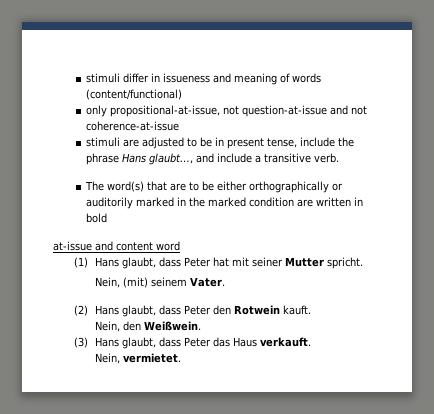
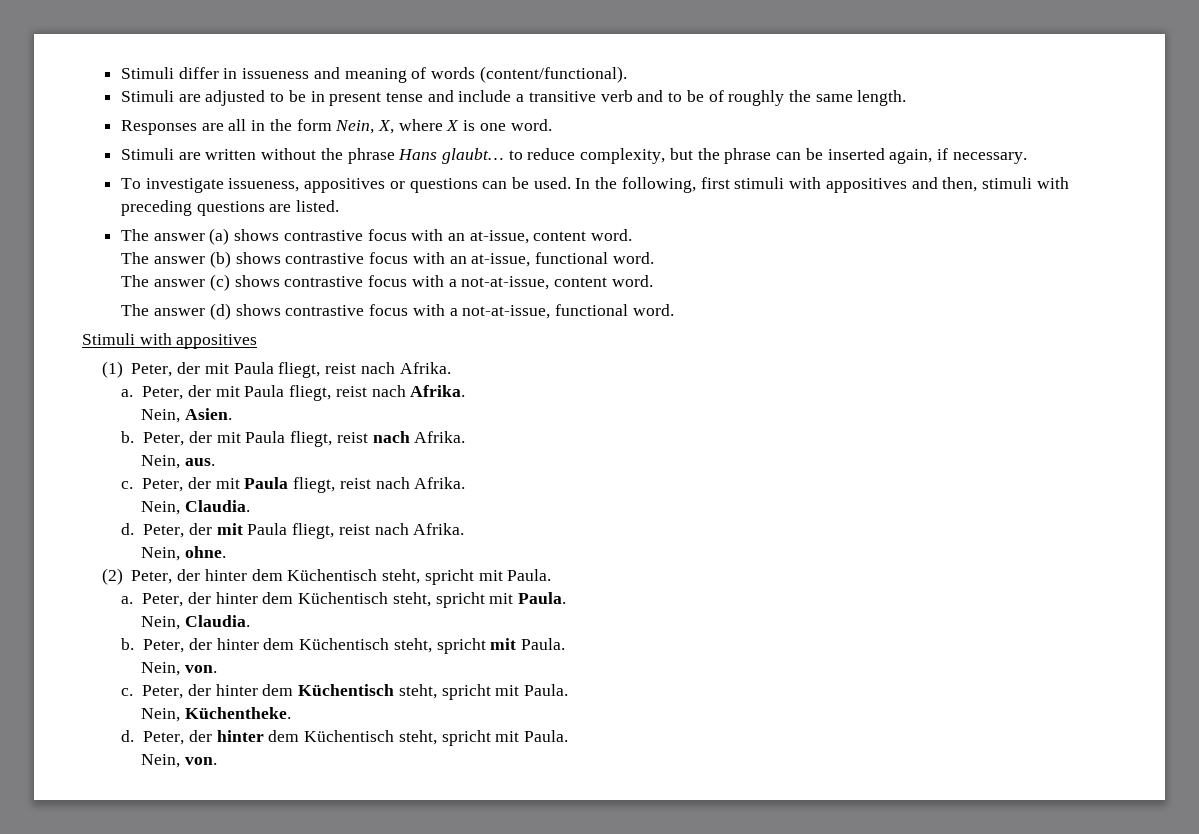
[86,73,121,83] stimuli -> [120,67,174,79] Stimuli
[86,89,183,100] [86,105,368,117] [86,121,180,131] [86,137,121,147] (content/functional) // only propositional-at-issue, not question-at-issue and not coherence-at-issue // stimuli -> [479,66,627,83] [120,90,174,102] (content/functional). // Stimuli
[267,137,355,148] [86,153,340,165] [85,181,344,193] [86,197,364,209] [86,213,108,223] [53,241,180,251] [73,257,363,269] [94,277,225,288] [73,305,311,317] [94,321,201,332] [73,337,311,349] [94,353,181,364] tense, include the phrase Hans glaubt…, and include a transitive verb. // The word(s) that are to be either orthographically or auditorily marked in the marked condition are written in bold // at-issue and content word // (1) Hans glaubt, dass Peter hat mit seiner Mutter spricht. // Nein, (mit) seinem Vater. // (2) Hans glaubt, dass Peter den Rotwein kauft. // Nein, den Weißwein. // (3) Hans glaubt, dass Peter das Haus verkauft. // Nein, vermietet. -> [386,90,907,106] [120,119,552,135] [120,148,1027,164] [120,177,1069,193] [120,200,340,216] [120,228,633,245] [121,251,654,268] [121,274,653,291] [121,303,674,320] [82,333,258,349] [101,361,451,378] [121,385,466,401] [141,408,232,423] [121,431,466,447] [141,455,215,469] [121,477,466,493] [141,500,250,515] [121,523,465,539] [141,546,226,561] [101,568,552,585] [121,592,566,608] [141,615,250,630] [121,638,565,654] [141,662,217,676] [121,684,568,700] [141,707,291,722] [121,730,568,746] [141,754,217,768] tense and include a transitive verb and to be of roughly the same length. // Responses are all in the form Nein, X, where X is one word. // Stimuli are written without the phrase Hans glaubt… to reduce complexity, but the phrase can be inserted again, if necessary. // To investigate issueness, appositives or questions can be used. In the following, first stimuli with appositives and then, stimuli with preceding questions are listed. // The answer (a) shows contrastive focus with an at-issue, content word. // The answer (b) shows contrastive focus with an at-issue, functional word. // The answer (c) shows contrastive focus with a not-at-issue, content word. // The answer (d) shows contrastive focus with a not-at-issue, functional word. // Stimuli with appositives // (1) Peter, der mit Paula fliegt, reist nach Afrika. // a. Peter, der mit Paula fliegt, reist nach Afrika. // Nein, Asien. // b. Peter, der mit Paula fliegt, reist nach Afrika. // Nein, aus. // c. Peter, der mit Paula fliegt, reist nach Afrika. // Nein, Claudia. // d. Peter, der mit Paula fliegt, reist nach Afrika. // Nein, ohne. // (2) Peter, der hinter dem Küchentisch steht, spricht mit Paula. // a. Peter, der hinter dem Küchentisch steht, spricht mit Paula. // Nein, Claudia. // b. Peter, der hinter dem Küchentisch steht, spricht mit Paula. // Nein, von. // c. Peter, der hinter dem Küchentisch steht, spricht mit Paula. // Nein, Küchentheke. // d. Peter, der hinter dem Küchentisch steht, spricht mit Paula. // Nein, von.

